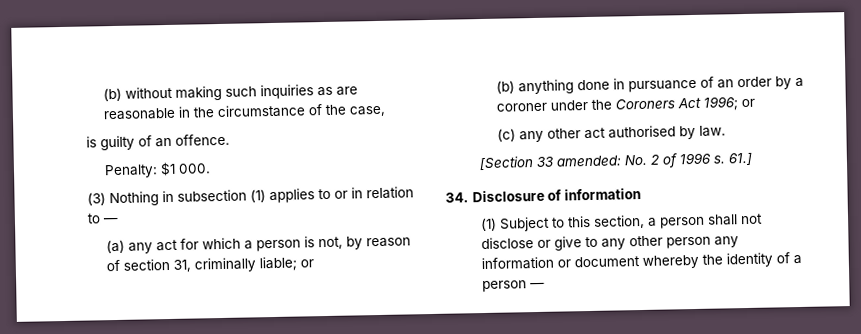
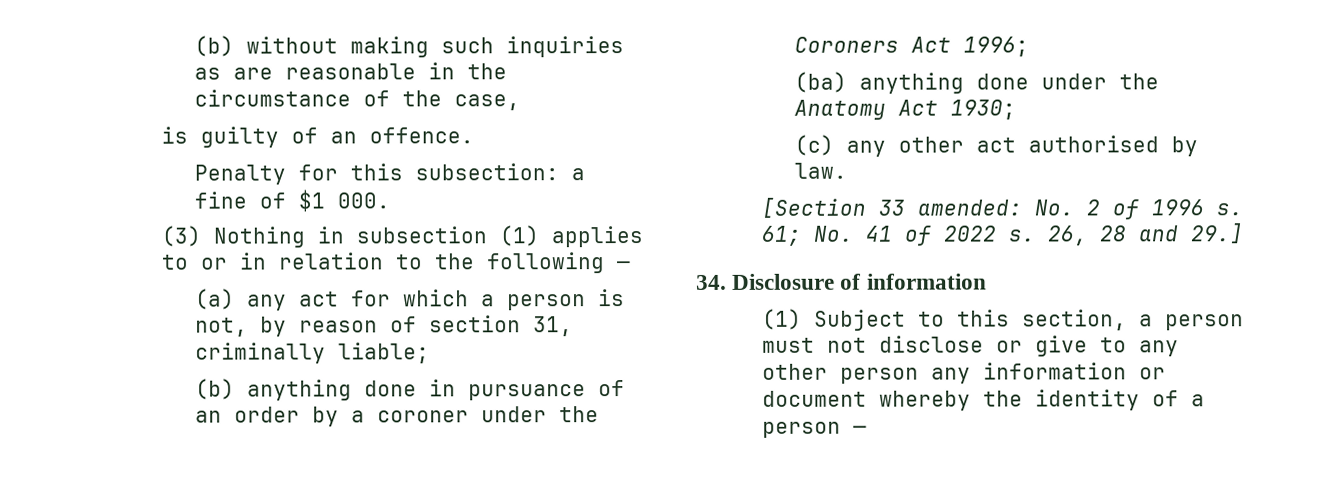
[103,164,158,179] Penalty: -> [194,163,586,185] [194,191,287,209] Penalty for this subsection: a fine of
(102, 218) none -> [435,252,606,274] the following
[299,259,314,268] or -> (431, 353) none
[740,98,755,108] or -> [794,71,1160,94] [794,99,1017,120] // (ba) anything done under the Anatomy Act 1930;
[728,152,754,166] 61.] -> [761,223,1245,246] 61; No. 41 of 2022 s. 26, 28 and 29.]
[707,214,739,226] shall -> [762,337,816,353] must

